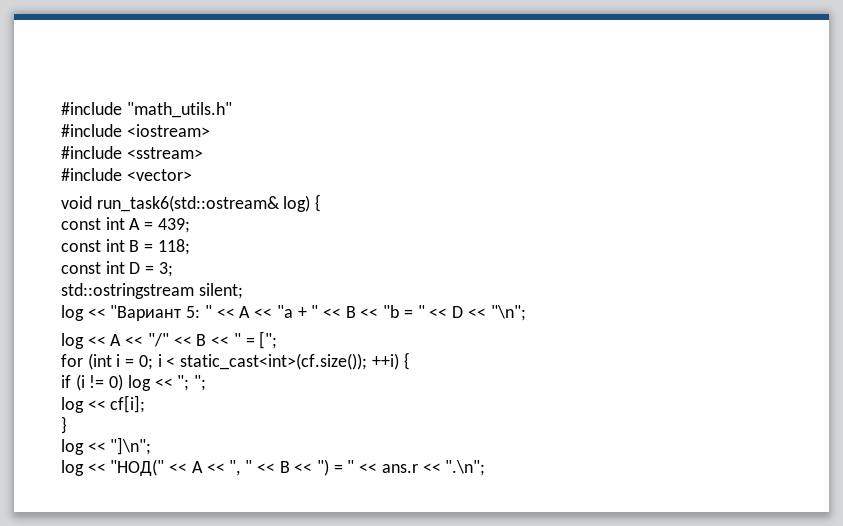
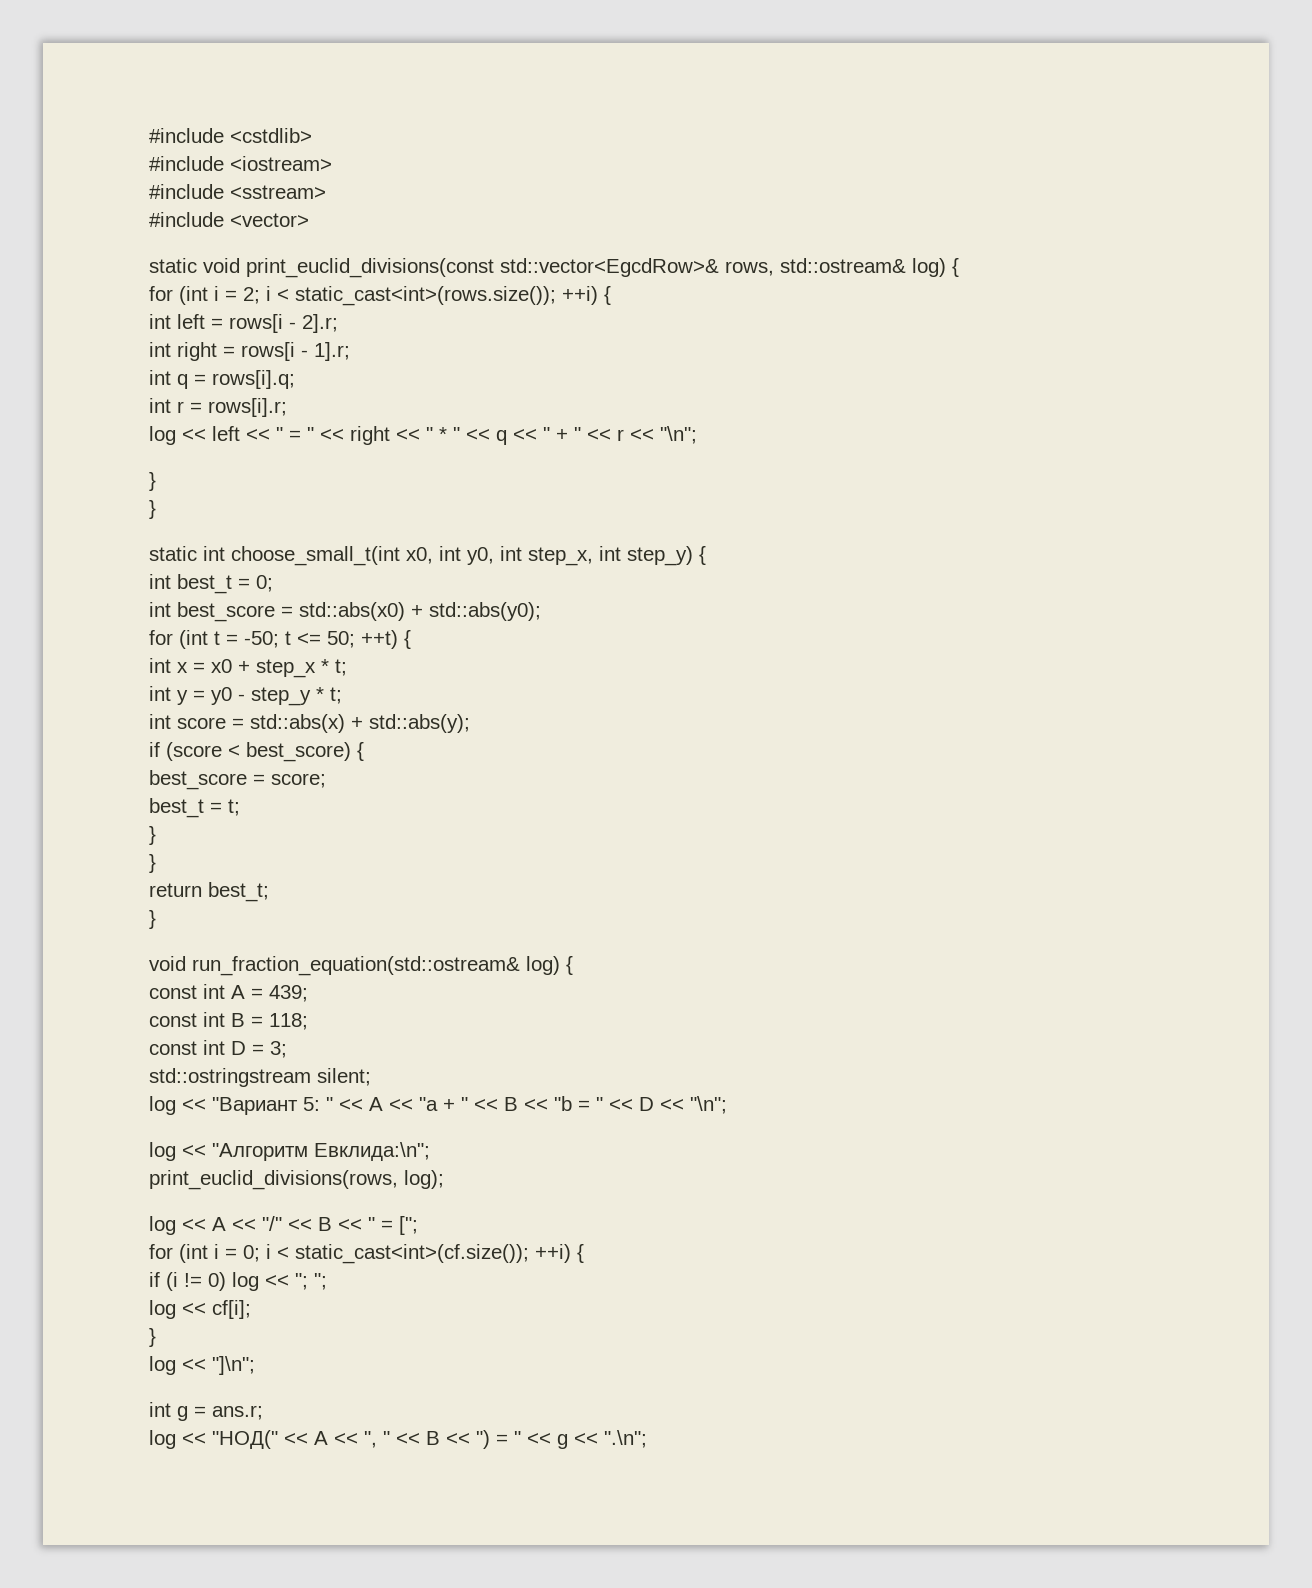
[61,102,232,118] #include "math_utils.h" -> [149,128,312,143] #include <cstdlib>
[61,195,280,212] void run_task6(std::ostream& -> [149,258,959,278] [149,286,611,306] [149,314,338,333] [149,342,350,361] [149,370,295,389] [149,398,287,417] [149,426,697,445] [149,472,156,491] [149,500,156,519] [149,546,706,566] [149,574,273,594] [149,602,541,622] [149,630,411,649] [149,658,347,678] [149,686,342,706] [149,714,470,733] [149,742,364,762] [149,770,326,790] [149,798,240,818] [149,826,156,845] [149,854,156,873] [149,882,269,902] [149,910,156,929] [149,956,520,976] static void print_euclid_divisions(const std::vector<EgcdRow>& rows, std::ostream& log) { // for (int i = 2; i < static_cast<int>(rows.size()); ++i) { // int left = rows[i - 2].r; // int right = rows[i - 1].r; // int q = rows[i].q; // int r = rows[i].r; // log << left << " = " << right << " * " << q << " + " << r << "\n"; // } // } // static int choose_small_t(int x0, int y0, int step_x, int step_y) { // int best_t = 0; // int best_score = std::abs(x0) + std::abs(y0); // for (int t = -50; t <= 50; ++t) { // int x = x0 + step_x * t; // int y = y0 - step_y * t; // int score = std::abs(x) + std::abs(y); // if (score < best_score) { // best_score = score; // best_t = t; // } // } // return best_t; // } // void run_fraction_equation(std::ostream&
(526, 313) none -> [149,1142,430,1161] [149,1170,444,1190] // log << "Алгоритм Евклида:\n"; // print_euclid_divisions(rows, log);
(152, 446) none -> [149,1402,263,1421] // int g = ans.r;
[381,464,418,473] ans.r -> [557,1434,568,1449] g

